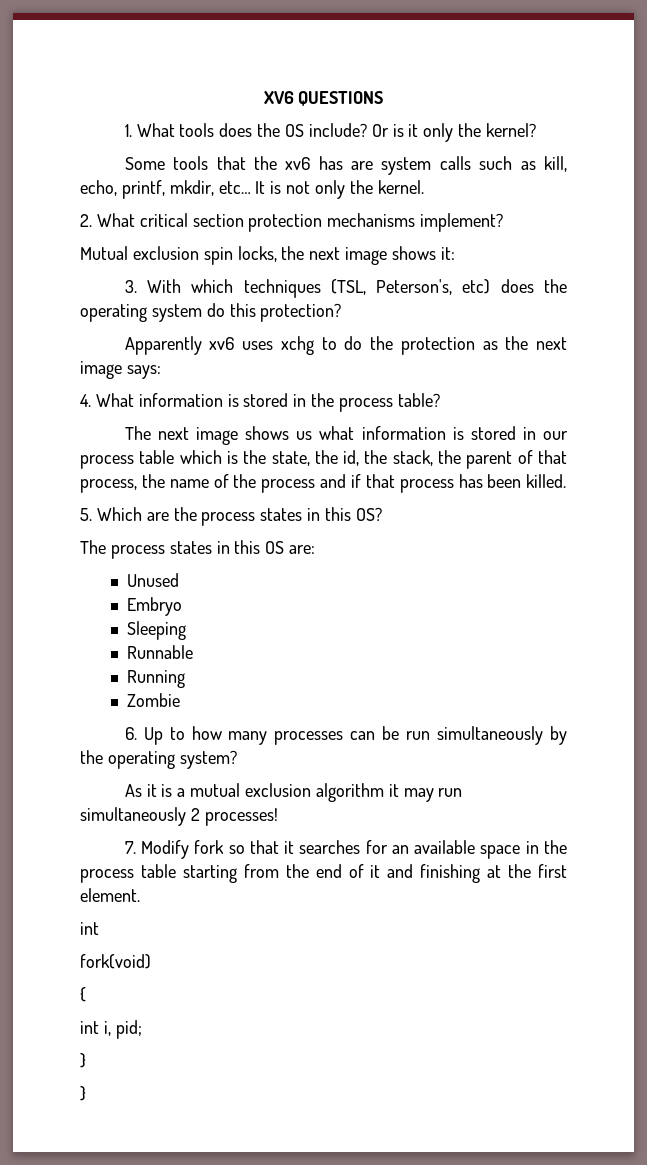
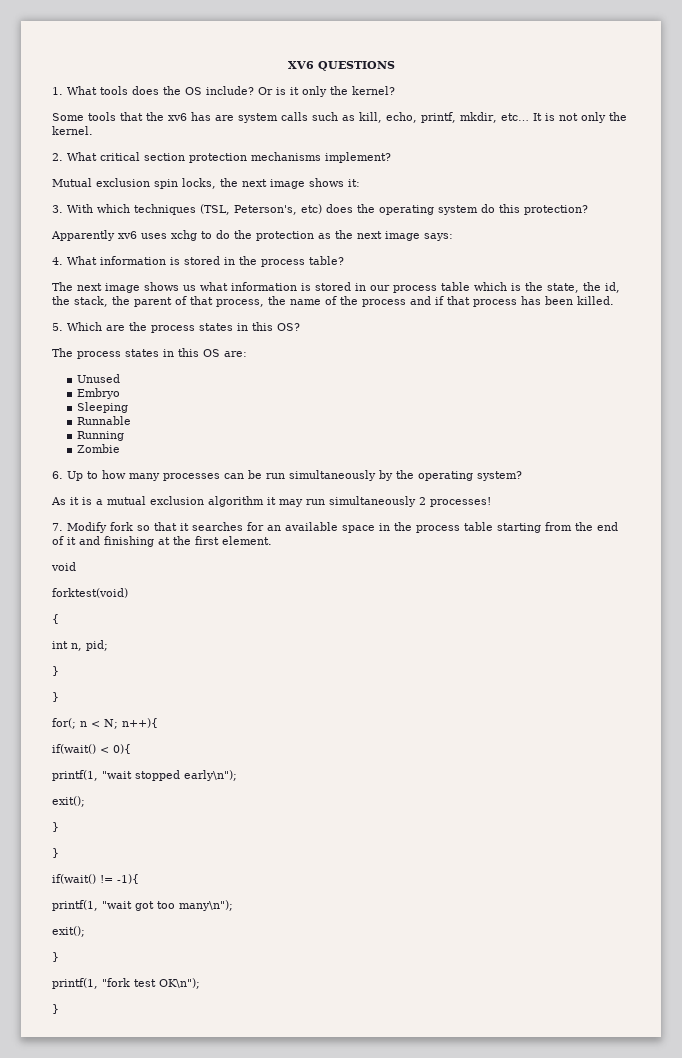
[80,922,99,935] [80,954,151,969] int // fork(void) -> [51,562,76,571] [52,588,128,598] void // forktest(void)
[103,1021,111,1036] i, -> [71,643,82,651] n,
(86, 1093) none -> [52,718,158,729] [52,744,131,754] [52,770,237,781] [52,796,85,807] [52,822,59,832] [52,848,59,858] [52,874,139,884] [52,900,233,911] [52,926,85,937] [52,952,59,962] [52,978,200,989] [52,1004,59,1014] // for(; n < N; n++){ // if(wait() < 0){ // printf(1, "wait stopped early\n"); // exit(); // } // } // if(wait() != -1){ // printf(1, "wait got too many\n"); // exit(); // } // printf(1, "fork test OK\n"); // }

